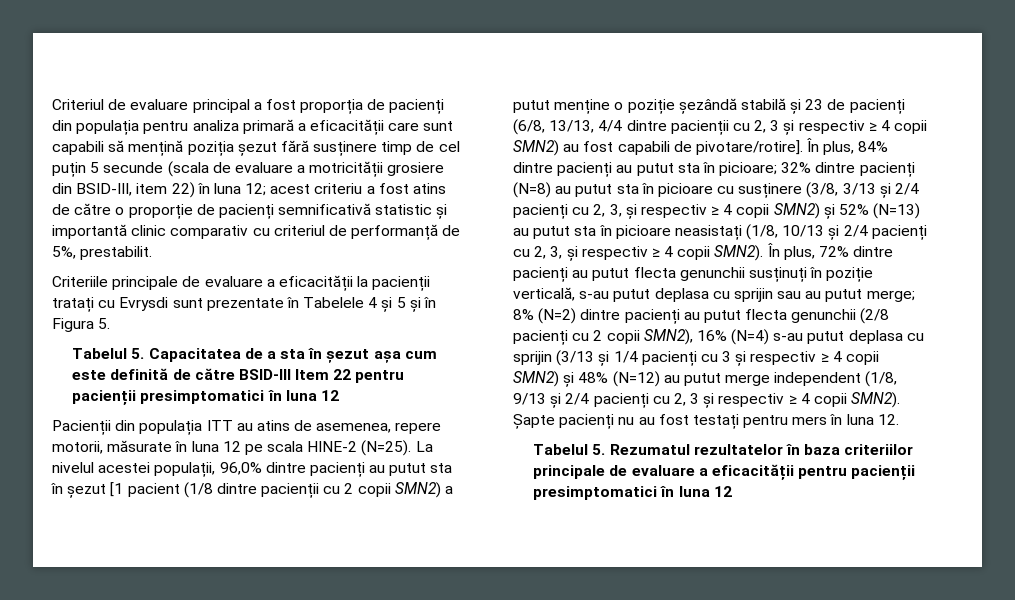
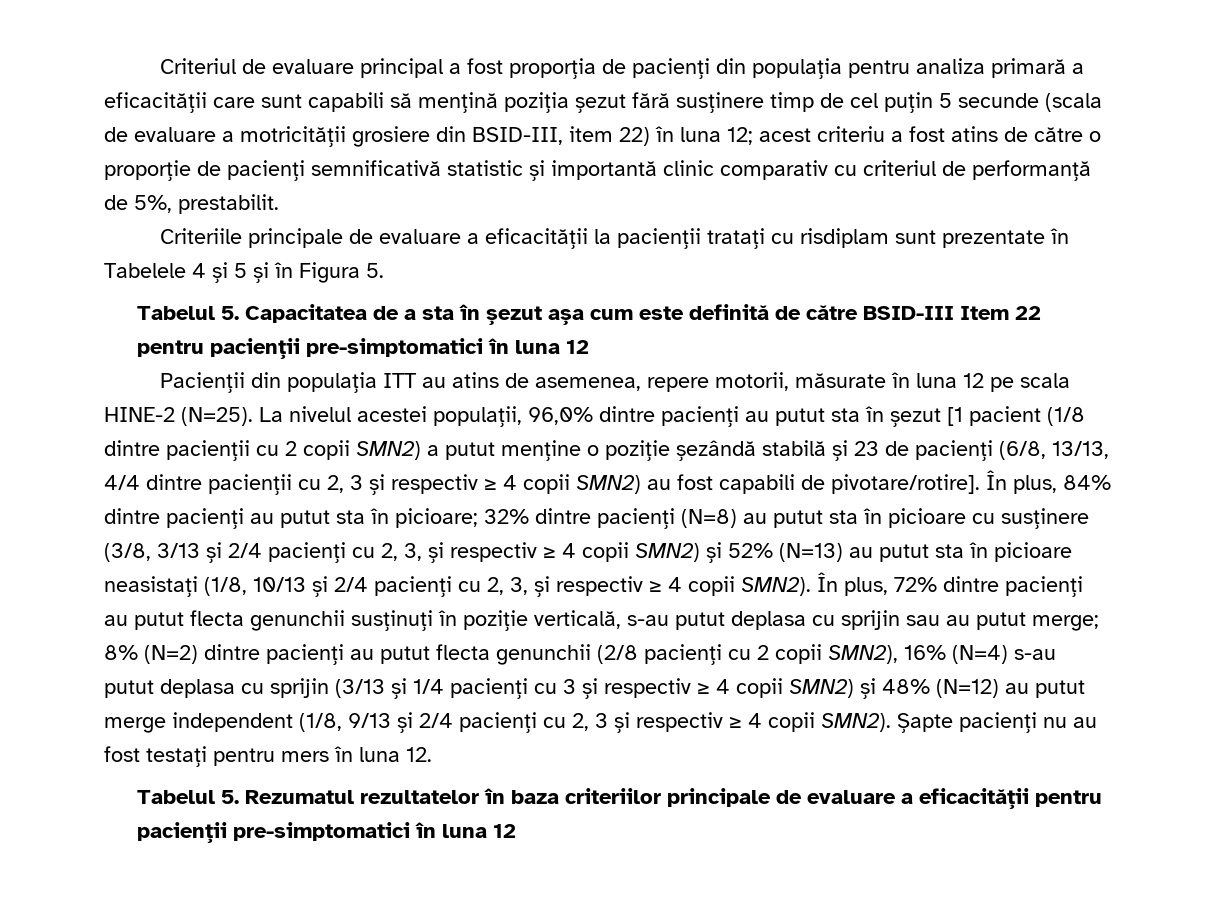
[119,297,169,311] Evrysdi -> [800,228,890,248] risdiplam
[140,390,265,404] presimptomatici -> [305,338,483,357] pre-simptomatici
[533,486,658,500] presimptomatici -> [232,822,410,841] pre-simptomatici

